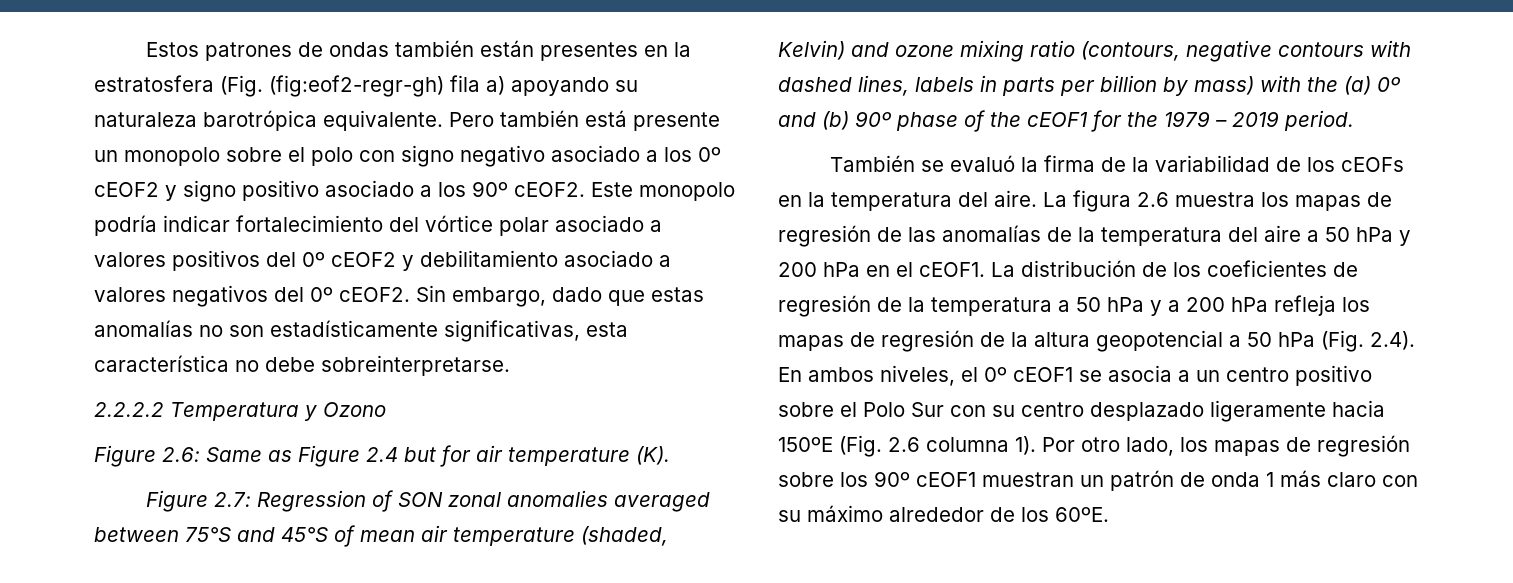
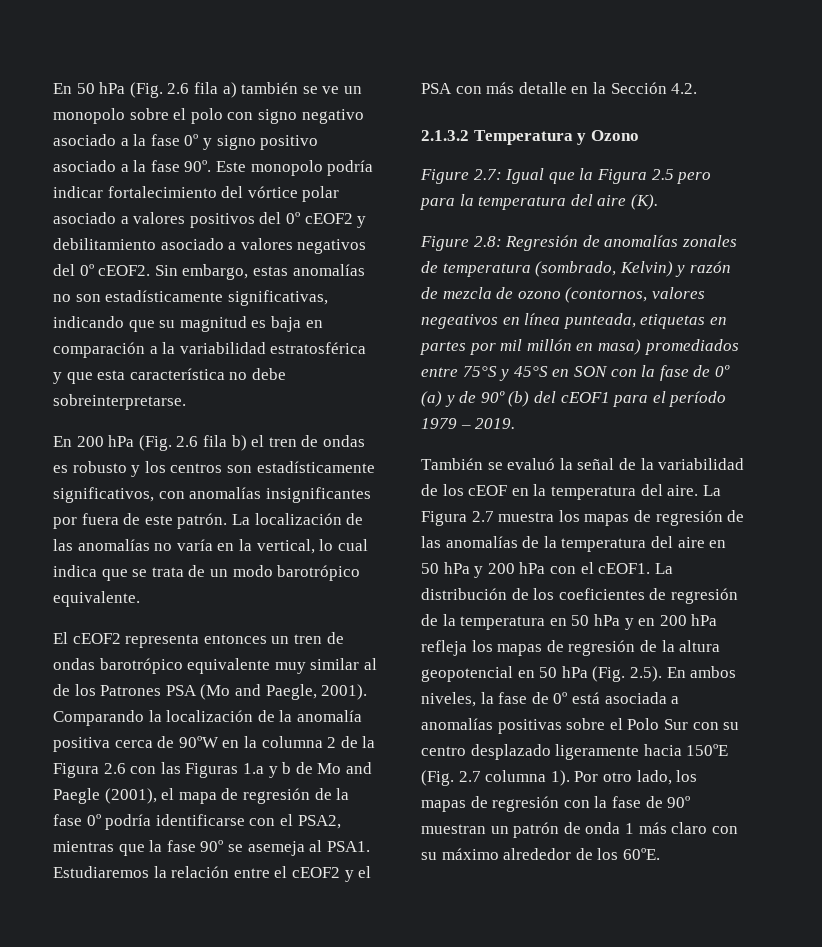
[146,40,692,61] [94,75,638,97] [94,110,720,131] Estos patrones de ondas también están presentes en la estratosfera (Fig. (fig:eof2-regr-gh) fila a) apoyando su naturaleza barotrópica equivalente. Pero también está presente -> [53,82,340,98] En 50 hPa (Fig. 2.6 fila a) también se ve
[664,147,721,162] [94,182,159,197] los 0º cEOF2 -> [133,134,199,146] la fase 0º
[438,181,585,197] los 90º cEOF2. -> [133,160,212,172] la fase 90º.
[552,287,645,306] dado que -> (249, 272) none
(580, 331) none -> [53,316,323,332] [53,342,367,358] [53,372,93,384] indicando que su magnitud es baja en comparación a la variabilidad estratosférica y que
[94,402,386,421] [94,445,670,467] [146,490,711,512] [94,525,668,547] [778,40,1411,62] [778,75,1401,96] [778,110,1354,132] 2.2.2.2 Temperatura y Ozono // Figure 2.6: Same as Figure 2.4 but for air temperature (K). // Figure 2.7: Regression of SON zonal anomalies averaged between 75°S and 45°S of mean air temperature (shaded, Kelvin) and ozone mixing ratio (contours, negative contours with dashed lines, labels in parts per billion by mass) with the (a) 0º and (b) 90º phase of the cEOF1 for the 1979 – 2019 period. -> [53,435,365,451] [53,461,375,477] [53,487,371,503] [53,513,364,529] [53,539,368,554] [53,565,361,581] [53,591,140,607] [53,632,344,648] [53,658,377,674] [53,684,368,700] [53,710,362,726] [53,736,376,752] [53,762,372,778] [53,788,350,804] [53,814,341,830] [53,840,370,856] [53,866,372,882] [421,82,698,94] [421,130,639,145] [420,168,712,184] [420,194,658,210] [420,235,737,251] [421,261,731,277] [421,287,705,303] [421,313,727,329] [420,339,739,355] [421,365,730,381] [421,391,727,407] [421,418,516,429] En 200 hPa (Fig. 2.6 fila b) el tren de ondas es robusto y los centros son estadísticamente significativos, con anomalías insignificantes por fuera de este patrón. La localización de las anomalías no varía en la vertical, lo cual indica que se trata de un modo barotrópico equivalente. // El cEOF2 representa entonces un tren de ondas barotrópico equivalente muy similar al de los Patrones PSA (Mo and Paegle, 2001). Comparando la localización de la anomalía positiva cerca de 90ºW en la columna 2 de la Figura 2.6 con las Figuras 1.a y b de Mo and Paegle (2001), el mapa de regresión de la fase 0º podría identificarse con el PSA2, mientras que la fase 90º se asemeja al PSA1. Estudiaremos la relación entre el cEOF2 y el PSA con más detalle en la Sección 4.2. // 2.1.3.2 Temperatura y Ozono // Figure 2.7: Igual que la Figura 2.5 pero para la temperatura del aire (K). // Figure 2.8: Regresión de anomalías zonales de temperatura (sombrado, Kelvin) y razón de mezcla de ozono (contornos, valores negeativos en línea punteada, etiquetas en partes por mil millón en masa) promediados entre 75°S y 45°S en SON con la fase de 0º (a) y de 90º (b) del cEOF1 para el período 1979 – 2019.
[1044,155,1096,172] firma -> [577,458,615,470] señal
[1341,157,1405,172] cEOFs -> [468,485,508,496] cEOF
[1073,190,1169,212] figura 2.6 -> [421,511,494,526] Figura 2.7
[1307,230,1319,242] a -> [709,540,727,548] en
[866,265,890,277] en -> [549,566,576,574] con
[1058,297,1180,316] a 50 hPa y a -> [549,614,656,630] en 50 hPa y en
[1229,330,1415,352] a 50 hPa (Fig. 2.4). -> [517,666,662,682] en 50 hPa (Fig. 2.5).
[961,365,1372,386] el 0º cEOF1 se asocia a un centro positivo -> [480,692,680,704] [421,718,562,734] la fase de 0º está asociada a anomalías positivas
[888,437,920,452] 2.6 -> [458,771,481,782] 2.7
[778,471,976,487] sobre los 90º cEOF1 -> [563,796,691,808] con la fase de 90º

